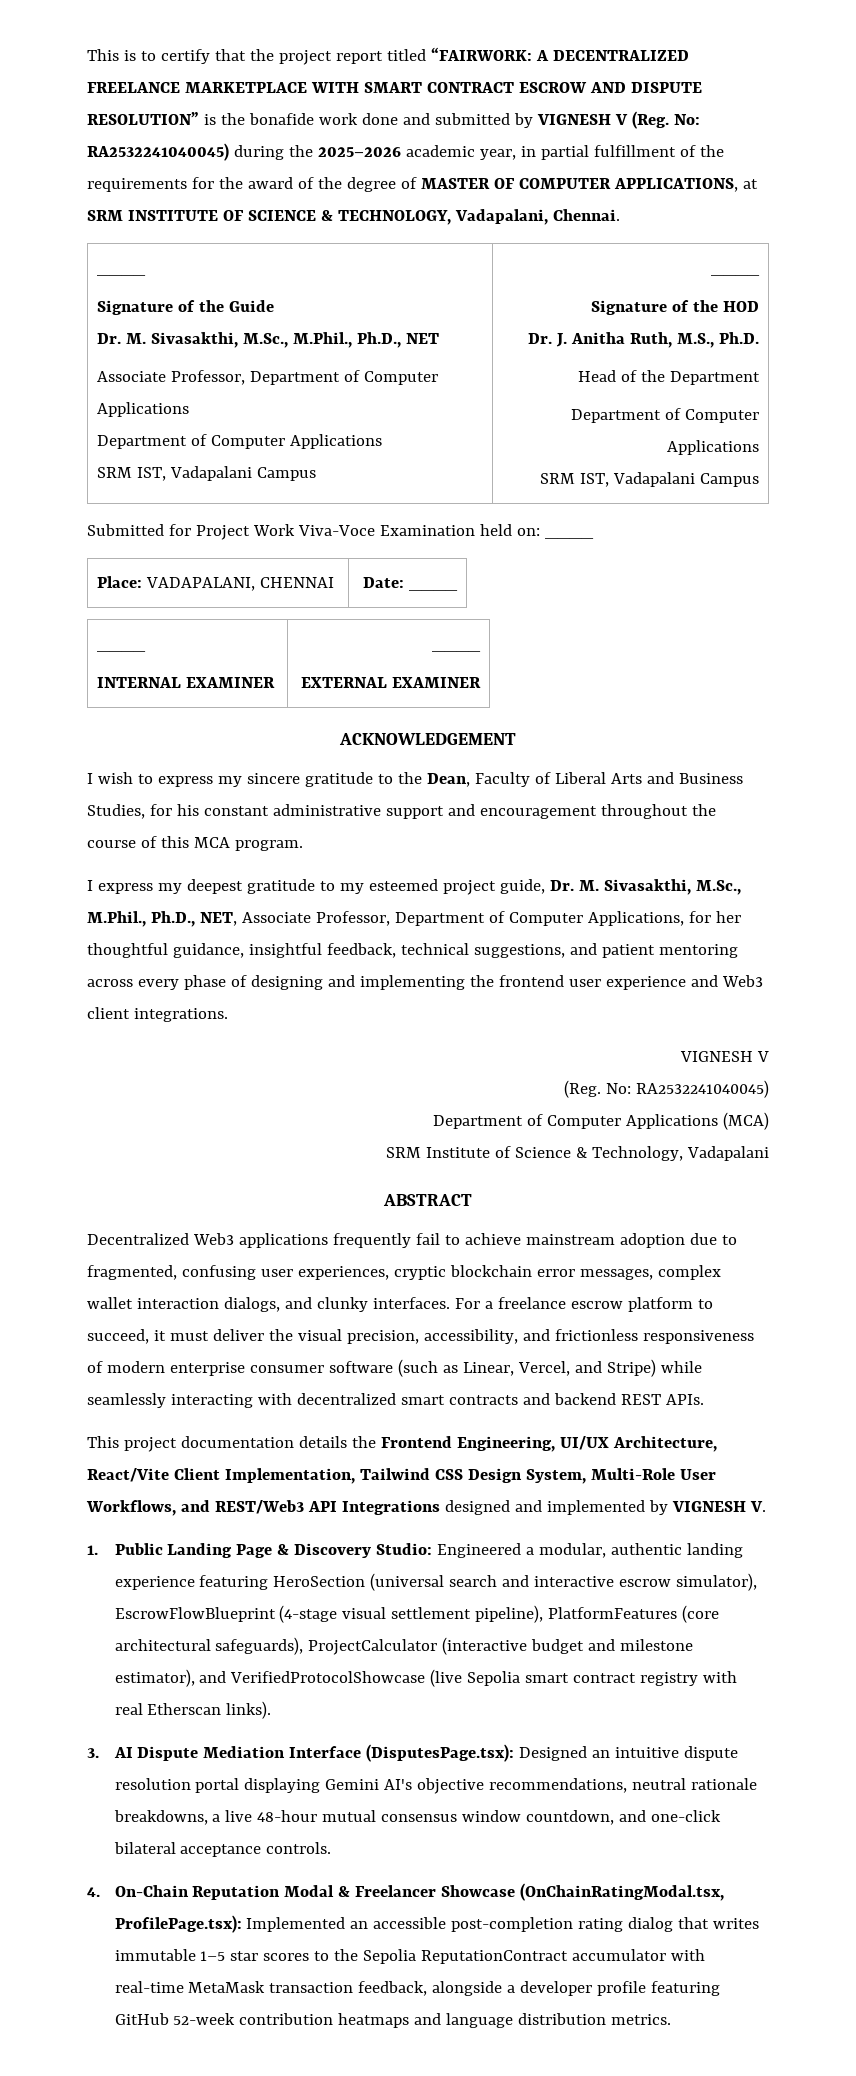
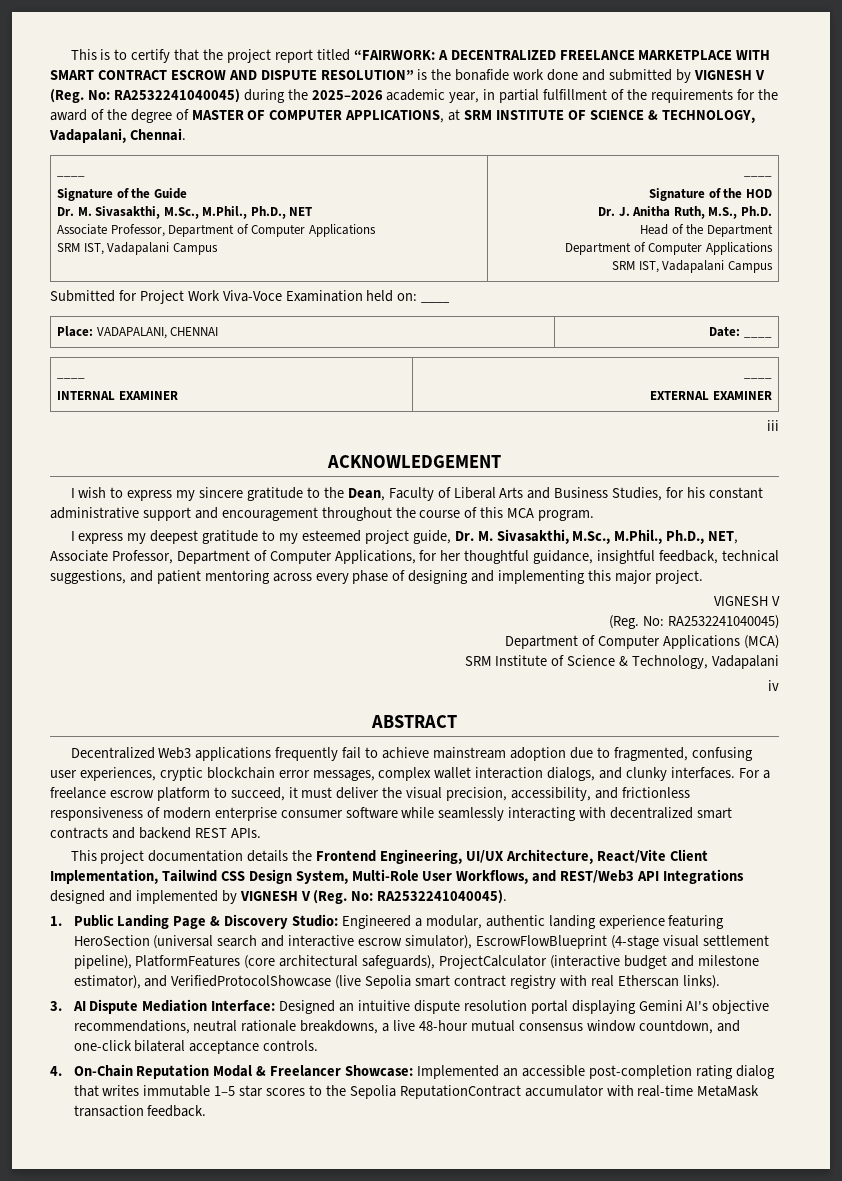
[97,434,383,449] // Department of Computer Applications -> (376, 230) none
(481, 682) none -> [767,420,779,431] // iii
[469,975,763,990] [87,1007,228,1022] the frontend user experience and Web3 client integrations. -> [588,570,703,584] this major project.
(769, 1153) none -> [768,680,779,691] // iv
[397,1359,656,1377] (such as Linear, Vercel, and Stripe) -> (398, 813) none
[749,1501,766,1512] V. -> [300,890,508,904] V (Reg. No: RA2532241040045).
[289,1744,515,1762] Interface (DisputesPage.tsx): -> [211,1000,276,1012] Interface:
[441,1883,725,1901] [114,1915,242,1933] Showcase (OnChainRatingModal.tsx, ProfilePage.tsx): -> [345,1065,414,1077] Showcase:
[358,1981,721,1996] [114,2013,672,2028] feedback, alongside a developer profile featuring GitHub 52-week contribution heatmaps and language distribution metrics. -> [147,1105,207,1117] feedback.

